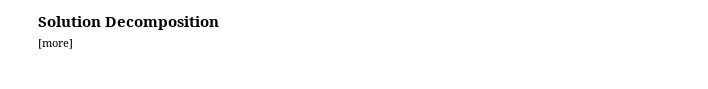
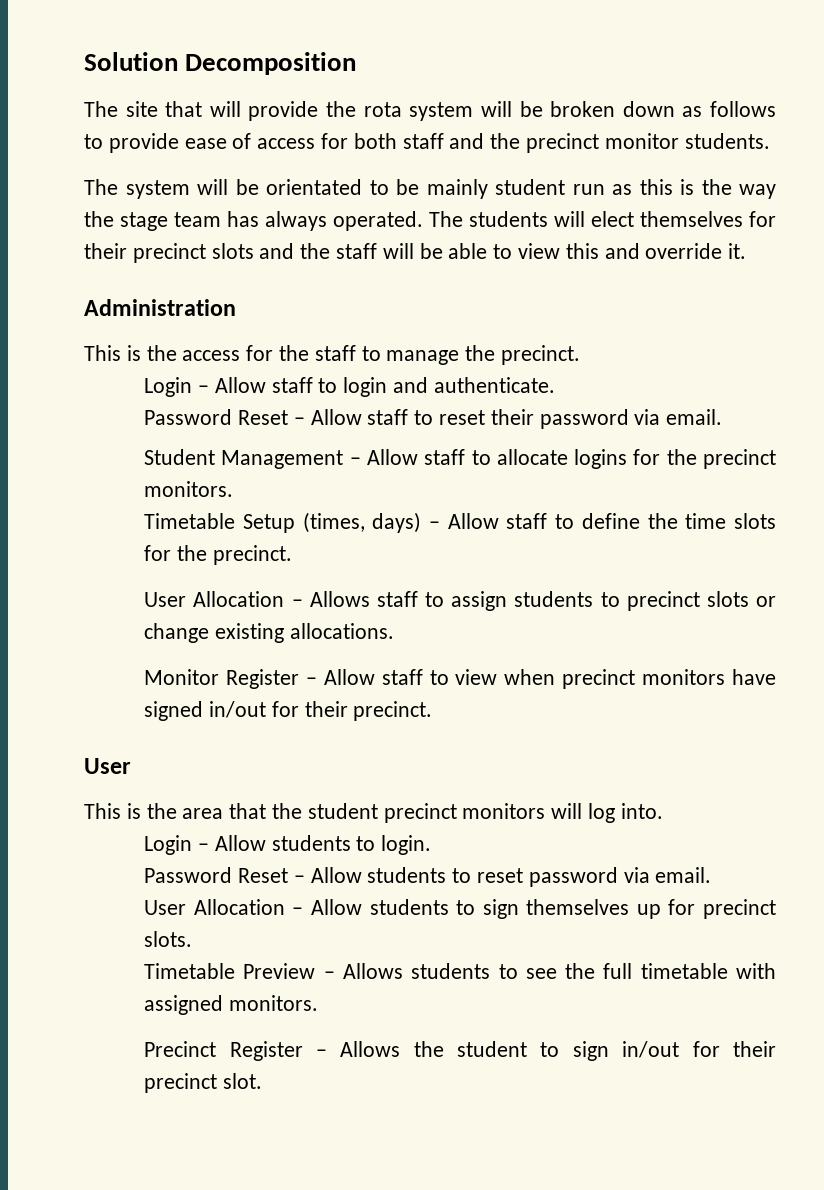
[38,39,73,49] [more] -> [84,101,777,121] [84,133,770,153] [84,179,776,199] [84,211,776,231] [84,243,747,263] [84,299,236,316] [84,345,581,365] [144,377,555,397] [144,409,723,429] [144,449,776,469] [144,481,234,497] [144,512,776,533] [144,545,292,565] [144,591,776,611] [144,623,394,643] [144,669,776,689] [144,701,433,721] [84,758,131,774] [84,803,663,823] [144,835,432,855] [144,867,712,887] [144,899,776,919] [144,931,193,947] [144,963,776,979] [144,995,319,1015] [144,1041,776,1061] [144,1073,263,1093] The site that will provide the rota system will be broken down as follows to provide ease of access for both staff and the precinct monitor students. // The system will be orientated to be mainly student run as this is the way the stage team has always operated. The students will elect themselves for their precinct slots and the staff will be able to view this and override it. // Administration // This is the access for the staff to manage the precinct. // Login – Allow staff to login and authenticate. // Password Reset – Allow staff to reset their password via email. // Student Management – Allow staff to allocate logins for the precinct monitors. // Timetable Setup (times, days) – Allow staff to define the time slots for the precinct. // User Allocation – Allows staff to assign students to precinct slots or change existing allocations. // Monitor Register – Allow staff to view when precinct monitors have signed in/out for their precinct. // User // This is the area that the student precinct monitors will log into. // Login – Allow students to login. // Password Reset – Allow students to reset password via email. // User Allocation – Allow students to sign themselves up for precinct slots. // Timetable Preview – Allows students to see the full timetable with assigned monitors. // Precinct Register – Allows the student to sign in/out for their precinct slot.

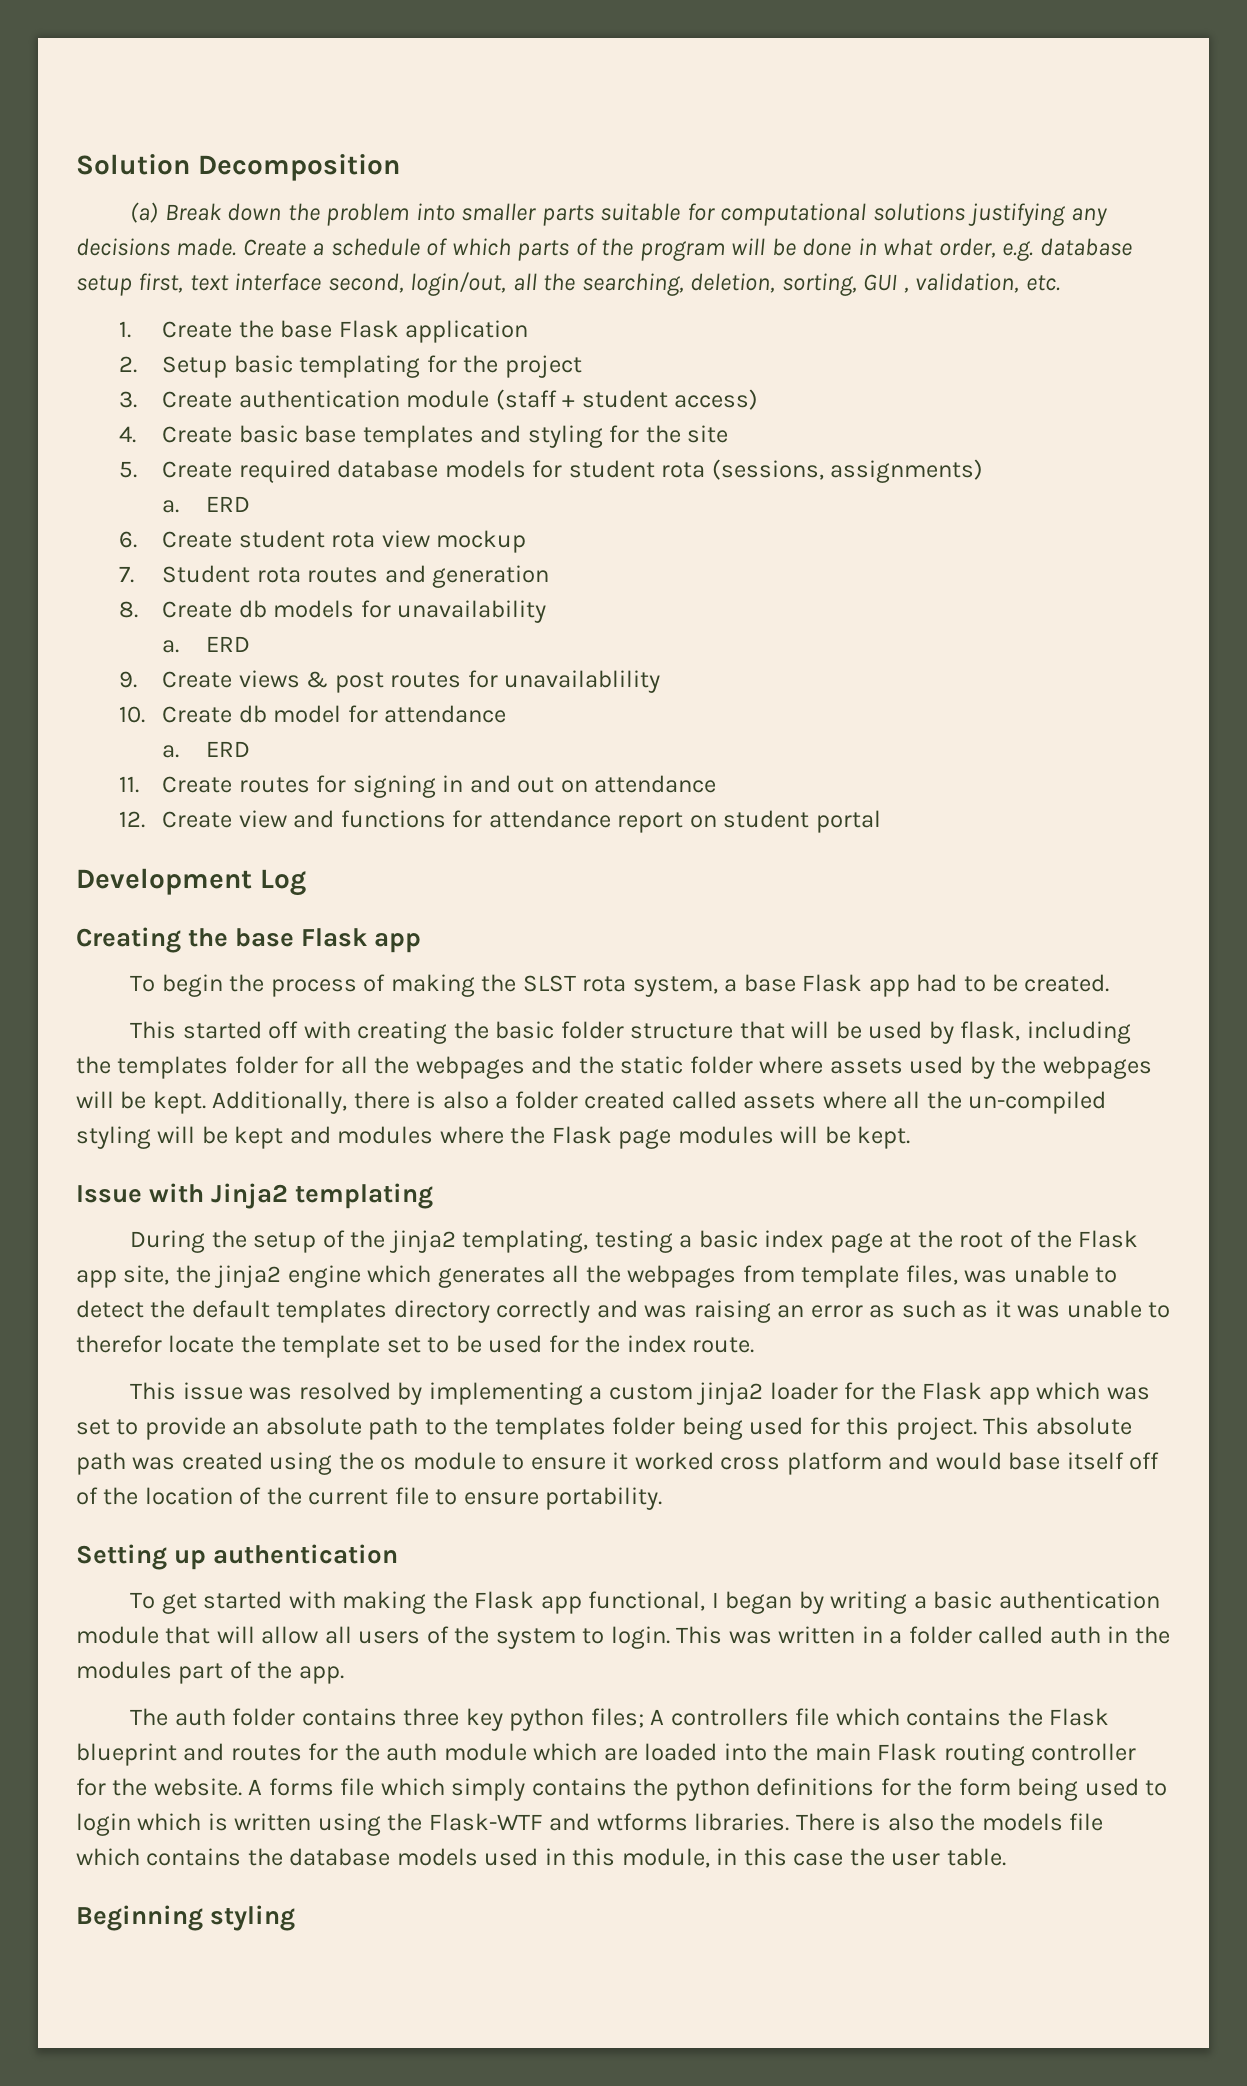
[84,101,777,121] [84,133,770,153] [84,179,776,199] [84,211,776,231] [84,243,747,263] [84,299,236,316] [84,345,581,365] [144,377,555,397] [144,409,723,429] [144,449,776,469] [144,481,234,497] [144,512,776,533] [144,545,292,565] [144,591,776,611] [144,623,394,643] [144,669,776,689] [144,701,433,721] [84,758,131,774] [84,803,663,823] [144,835,432,855] [144,867,712,887] [144,899,776,919] [144,931,193,947] [144,963,776,979] [144,995,319,1015] [144,1041,776,1061] [144,1073,263,1093] The site that will provide the rota system will be broken down as follows to provide ease of access for both staff and the precinct monitor students. // The system will be orientated to be mainly student run as this is the way the stage team has always operated. The students will elect themselves for their precinct slots and the staff will be able to view this and override it. // Administration // This is the access for the staff to manage the precinct. // Login – Allow staff to login and authenticate. // Password Reset – Allow staff to reset their password via email. // Student Management – Allow staff to allocate logins for the precinct monitors. // Timetable Setup (times, days) – Allow staff to define the time slots for the precinct. // User Allocation – Allows staff to assign students to precinct slots or change existing allocations. // Monitor Register – Allow staff to view when precinct monitors have signed in/out for their precinct. // User // This is the area that the student precinct monitors will log into. // Login – Allow students to login. // Password Reset – Allow students to reset password via email. // User Allocation – Allow students to sign themselves up for precinct slots. // Timetable Preview – Allows students to see the full timetable with assigned monitors. // Precinct Register – Allows the student to sign in/out for their precinct slot. -> [130,202,1107,226] [76,238,1132,261] [76,272,1060,296] [119,320,529,343] [119,355,582,378] [119,389,759,410] [119,425,729,448] [119,459,984,483] [162,496,250,513] [119,530,527,553] [119,565,550,588] [119,600,547,623] [162,636,250,653] [119,670,661,693] [119,705,507,723] [162,741,250,758] [119,775,717,798] [119,810,881,833] [76,868,306,896] [76,927,422,953] [130,974,1110,997] [130,1021,1131,1044] [76,1056,1152,1079] [76,1091,1107,1114] [76,1126,911,1149] [76,1183,434,1209] [130,1230,1139,1253] [76,1265,1118,1288] [76,1300,1171,1323] [76,1335,755,1358] [130,1382,1150,1405] [76,1417,1132,1440] [76,1452,1160,1475] [76,1487,663,1510] [76,1544,399,1570] [130,1591,1160,1614] [76,1626,1170,1649] [76,1661,344,1684] [130,1708,1110,1731] [76,1743,1137,1766] [76,1778,1168,1801] [76,1813,1104,1836] [76,1848,1006,1868] [76,1905,296,1931] (a) Break down the problem into smaller parts suitable for computational solutions justifying any decisions made. Create a schedule of which parts of the program will be done in what order, e.g. database setup first, text interface second, login/out, all the searching, deletion, sorting, GUI , validation, etc. // 1. Create the base Flask application // 2. Setup basic templating for the project // 3. Create authentication module (staff + student access) // 4. Create basic base templates and styling for the site // 5. Create required database models for student rota (sessions, assignments) // a. ERD // 6. Create student rota view mockup // 7. Student rota routes and generation // 8. Create db models for unavailability // a. ERD // 9. Create views & post routes for unavailablility // 10. Create db model for attendance // a. ERD // 11. Create routes for signing in and out on attendance // 12. Create view and functions for attendance report on student portal // Development Log // Creating the base Flask app // To begin the process of making the SLST rota system, a base Flask app had to be created. // This started off with creating the basic folder structure that will be used by flask, including the templates folder for all the webpages and the static folder where assets used by the webpages will be kept. Additionally, there is also a folder created called assets where all the un-compiled styling will be kept and modules where the Flask page modules will be kept. // Issue with Jinja2 templating // During the setup of the jinja2 templating, testing a basic index page at the root of the Flask app site, the jinja2 engine which generates all the webpages from template files, was unable to detect the default templates directory correctly and was raising an error as such as it was unable to therefor locate the template set to be used for the index route. // This issue was resolved by implementing a custom jinja2 loader for the Flask app which was set to provide an absolute path to the templates folder being used for this project. This absolute path was created using the os module to ensure it worked cross platform and would base itself off of the location of the current file to ensure portability. // Setting up authentication // To get started with making the Flask app functional, I began by writing a basic authentication module that will allow all users of the system to login. This was written in a folder called auth in the modules part of the app. // The auth folder contains three key python files; A controllers file which contains the Flask blueprint and routes for the auth module which are loaded into the main Flask routing controller for the website. A forms file which simply contains the python definitions for the form being used to login which is written using the Flask-WTF and wtforms libraries. There is also the models file which contains the database models used in this module, in this case the user table. // Beginning styling

